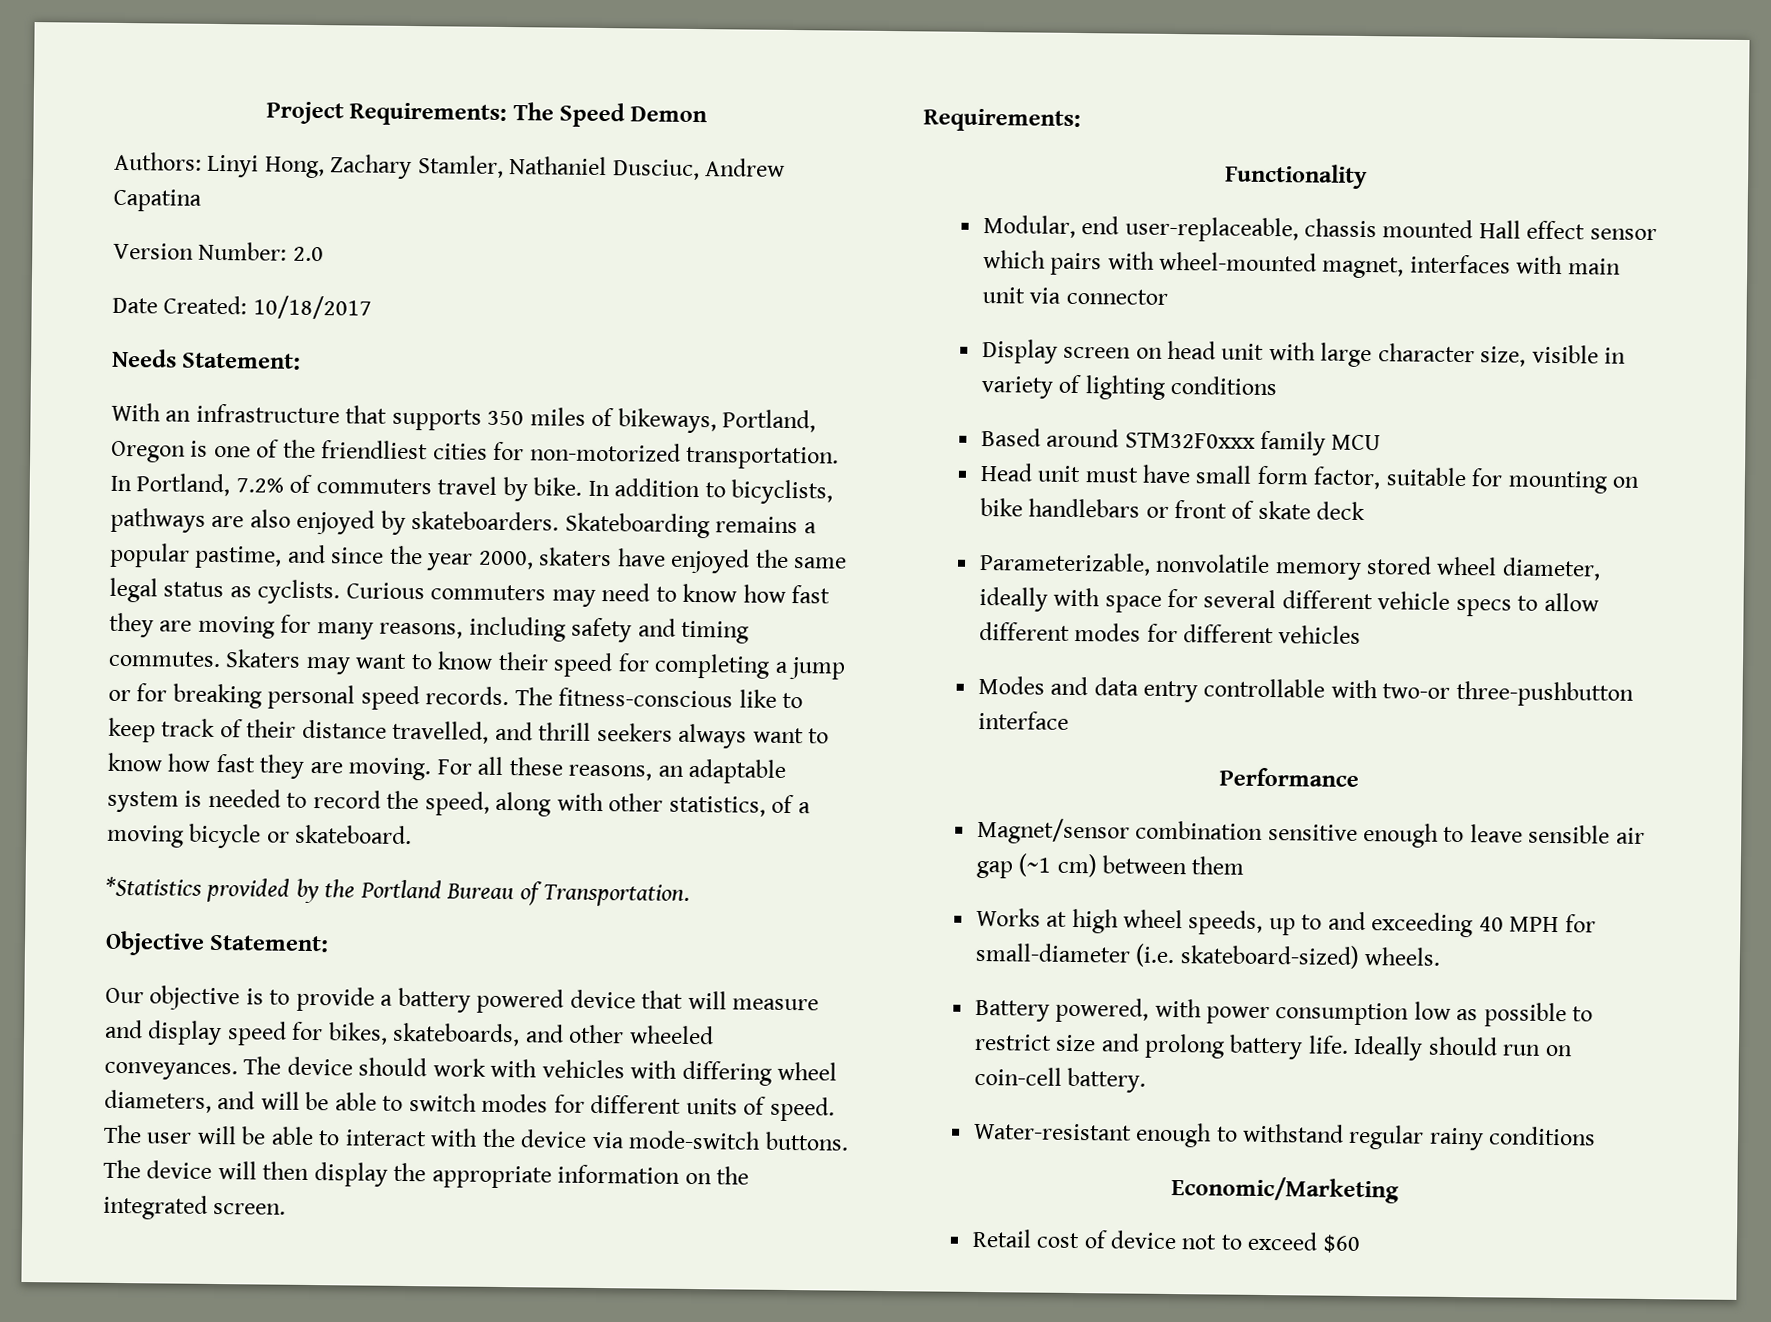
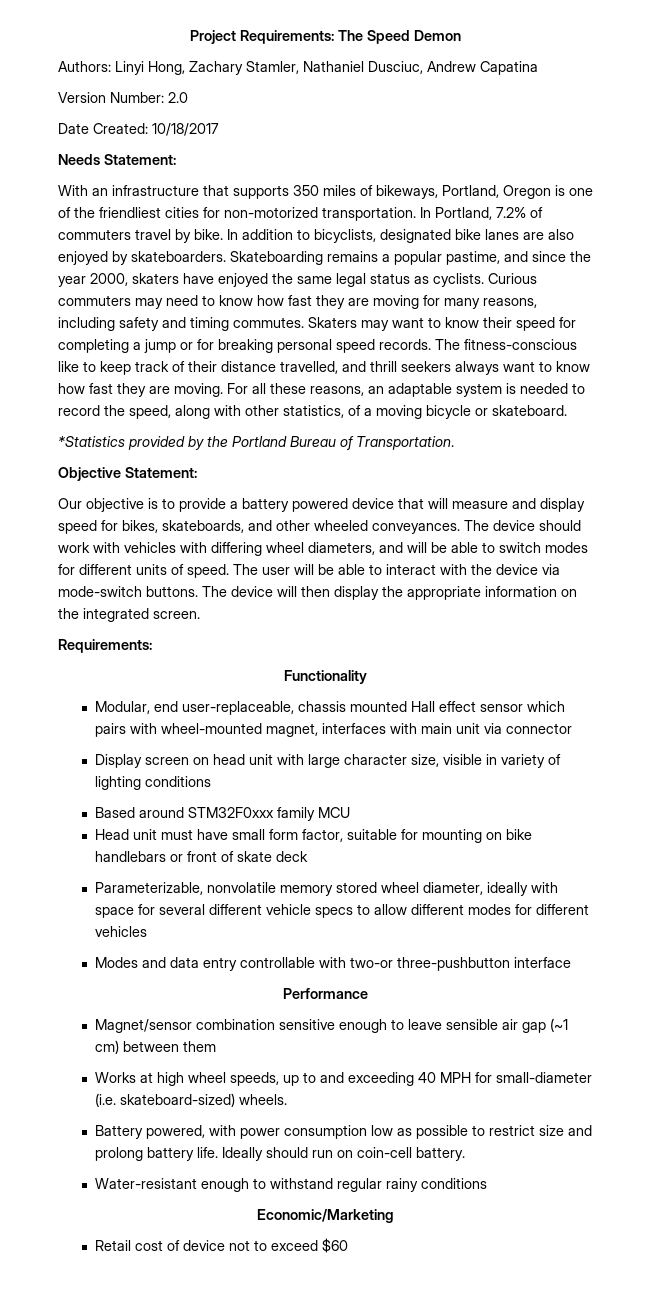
[110,507,206,533] pathways -> [380,229,519,243] designated bike lanes

